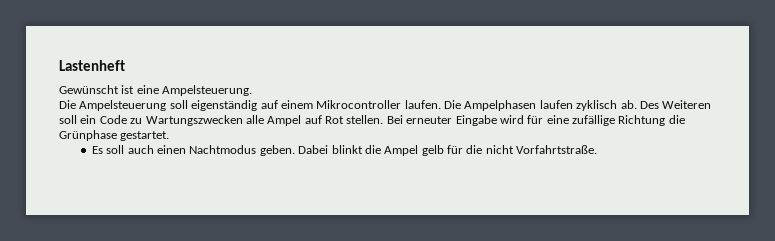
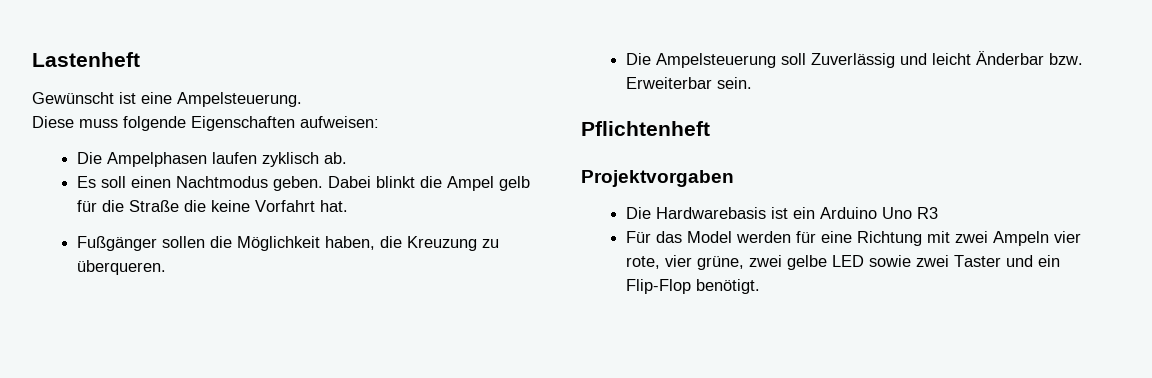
[59,100,441,111] Die Ampelsteuerung soll eigenständig auf einem Mikrocontroller laufen. -> [32,116,379,131] Diese muss folgende Eigenschaften aufweisen: //
[639,100,712,109] [59,115,685,126] [59,130,170,141] Des Weiteren soll ein Code zu Wartungszwecken alle Ampel auf Rot stellen. Bei erneuter Eingabe wird für eine zufällige Richtung die Grünphase gestartet. -> (348, 158) none
[127,145,154,154] auch -> (127, 182) none
[485,145,598,154] nicht Vorfahrtstraße. -> [129,200,349,212] [77,236,500,251] [77,260,167,275] [626,51,1084,68] [626,77,753,89] [581,121,710,136] [581,170,734,187] [626,207,939,219] [626,231,1082,246] [626,255,1061,270] [626,279,761,294] Straße die keine Vorfahrt hat. // Fußgänger sollen die Möglichkeit haben, die Kreuzung zu überqueren. // Die Ampelsteuerung soll Zuverlässig und leicht Änderbar bzw. Erweiterbar sein. // Pflichtenheft // Projektvorgaben // Die Hardwarebasis ist ein Arduino Uno R3 // Für das Model werden für eine Richtung mit zwei Ampeln vier rote, vier grüne, zwei gelbe LED sowie zwei Taster und ein Flip-Flop benötigt.

